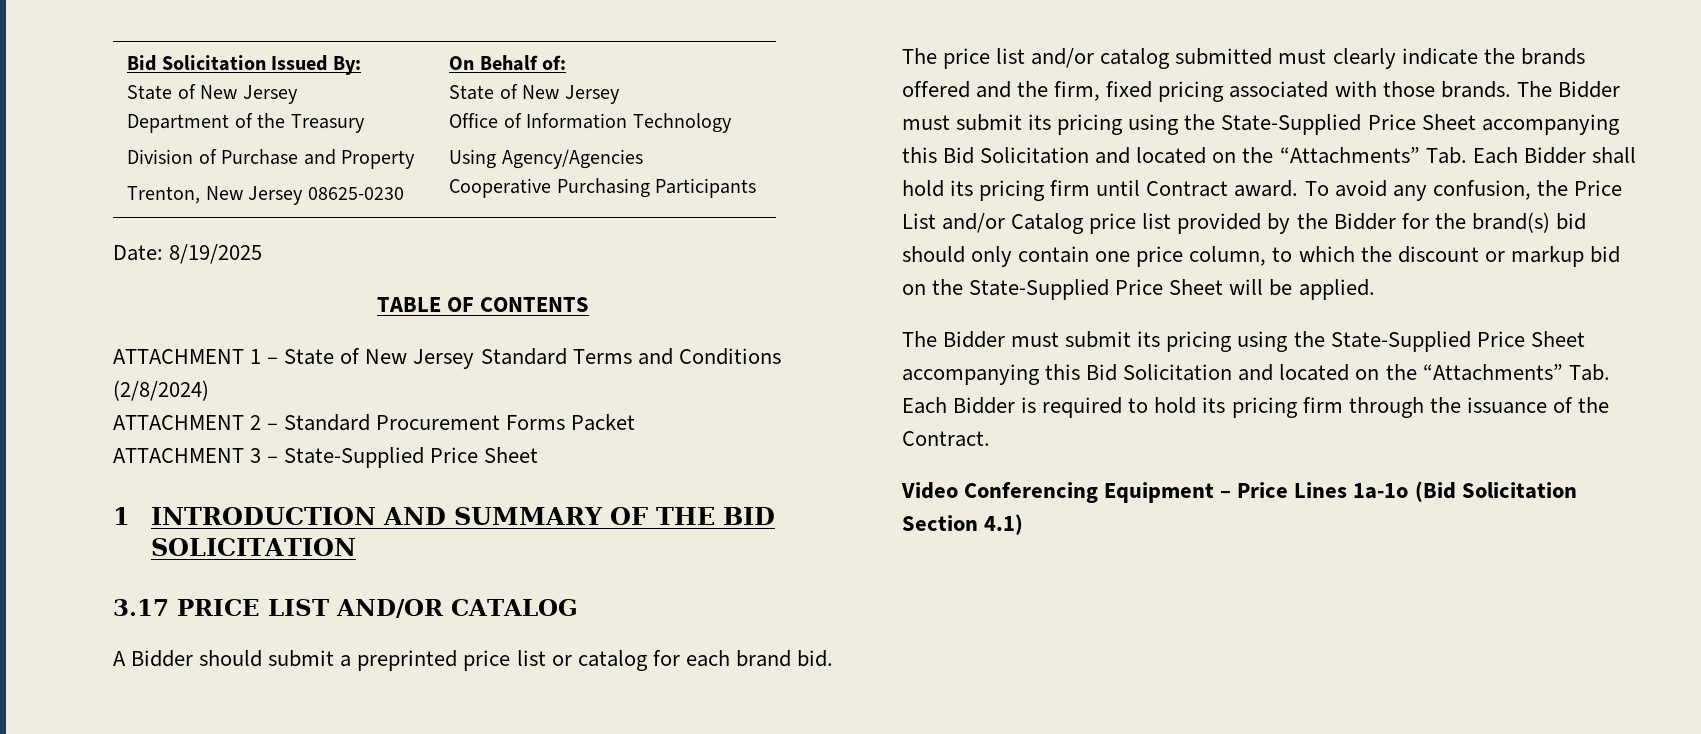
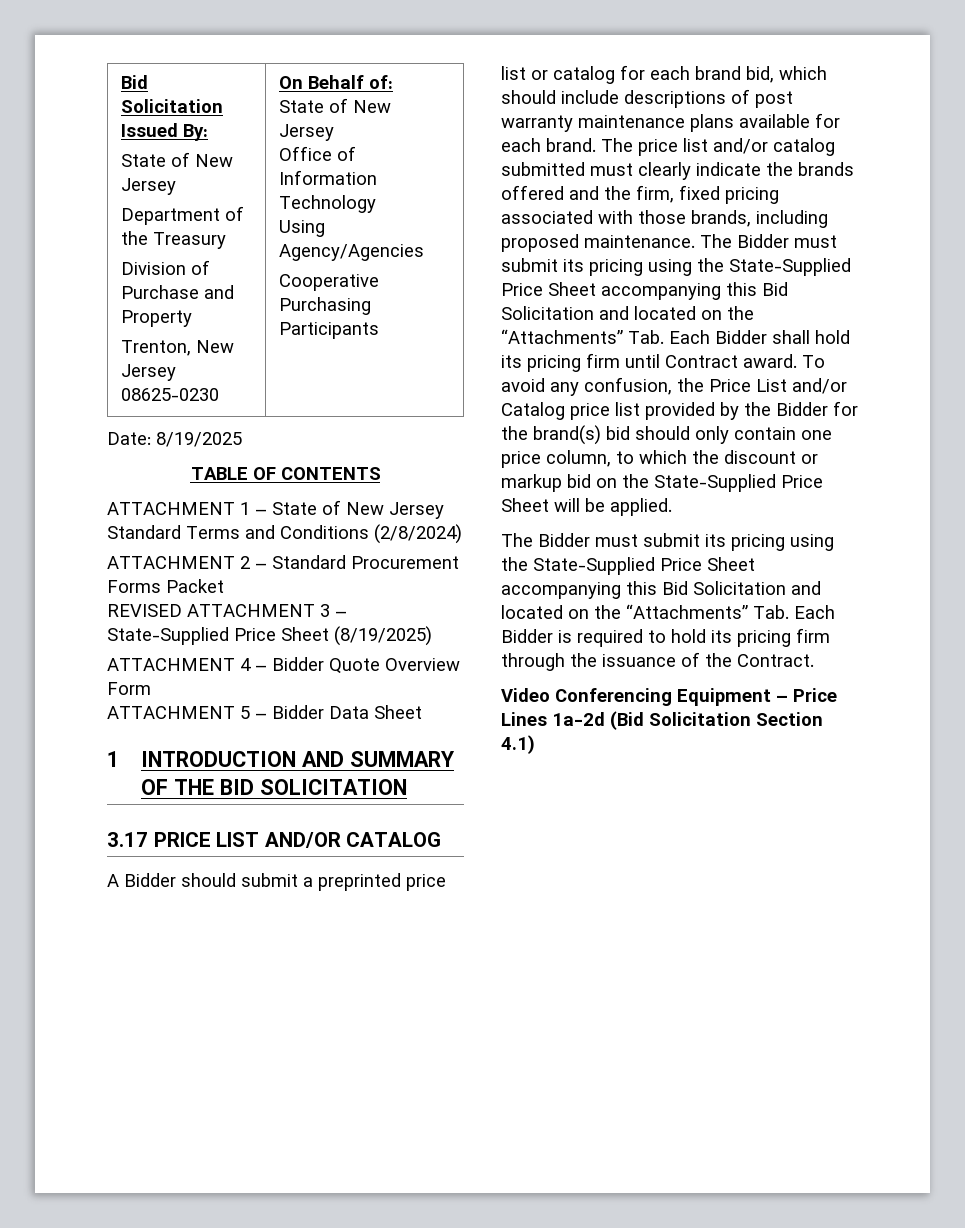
(636, 422) none -> [107,604,182,617] REVISED
(539, 455) none -> [334,626,432,646] [107,657,460,674] [107,682,151,695] [107,705,422,719] (8/19/2025) // ATTACHMENT 4 – Bidder Quote Overview Form // ATTACHMENT 5 – Bidder Data Sheet
[796,650,833,667] bid. -> [746,66,827,83] [501,89,793,108] [501,113,840,132] [501,138,596,152] bid, which should include descriptions of post warranty maintenance plans available for each brand.
[1440,81,1511,98] brands. -> [691,210,828,228] [501,234,695,252] brands, including proposed maintenance.
[1353,483,1409,499] 1a-1o -> [552,712,605,726] 1a-2d

